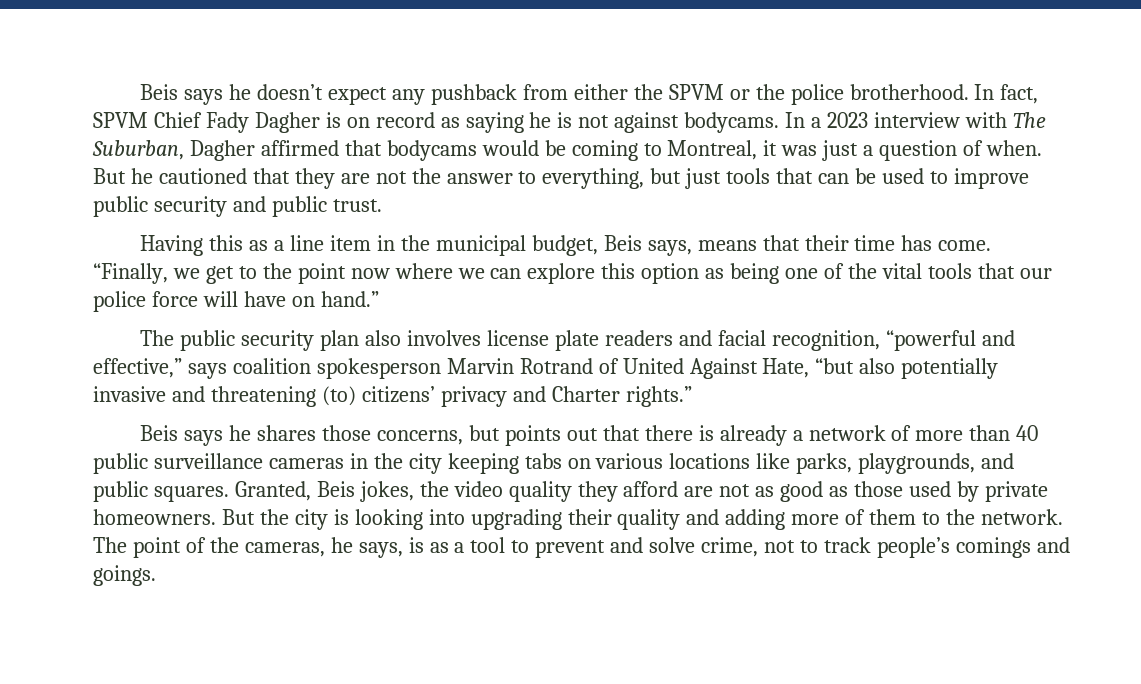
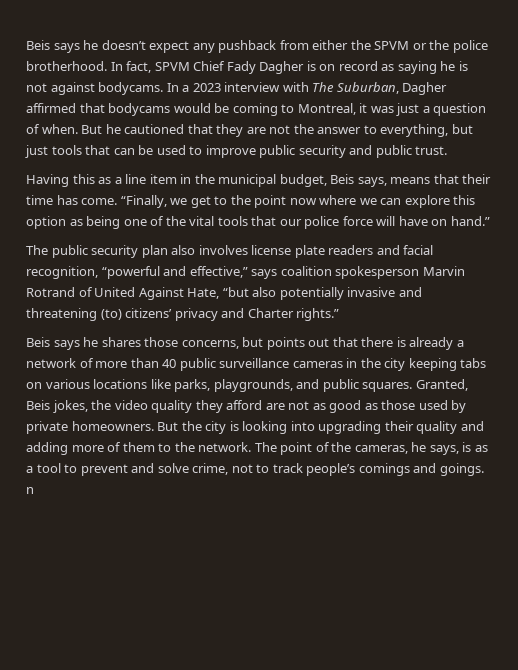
(156, 575) none -> [26,487,34,494] n

